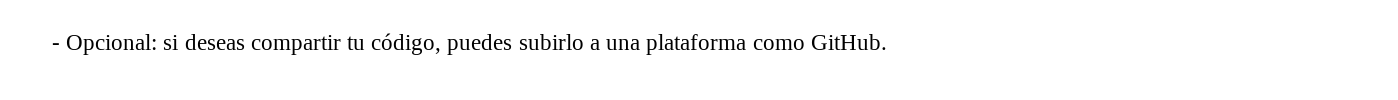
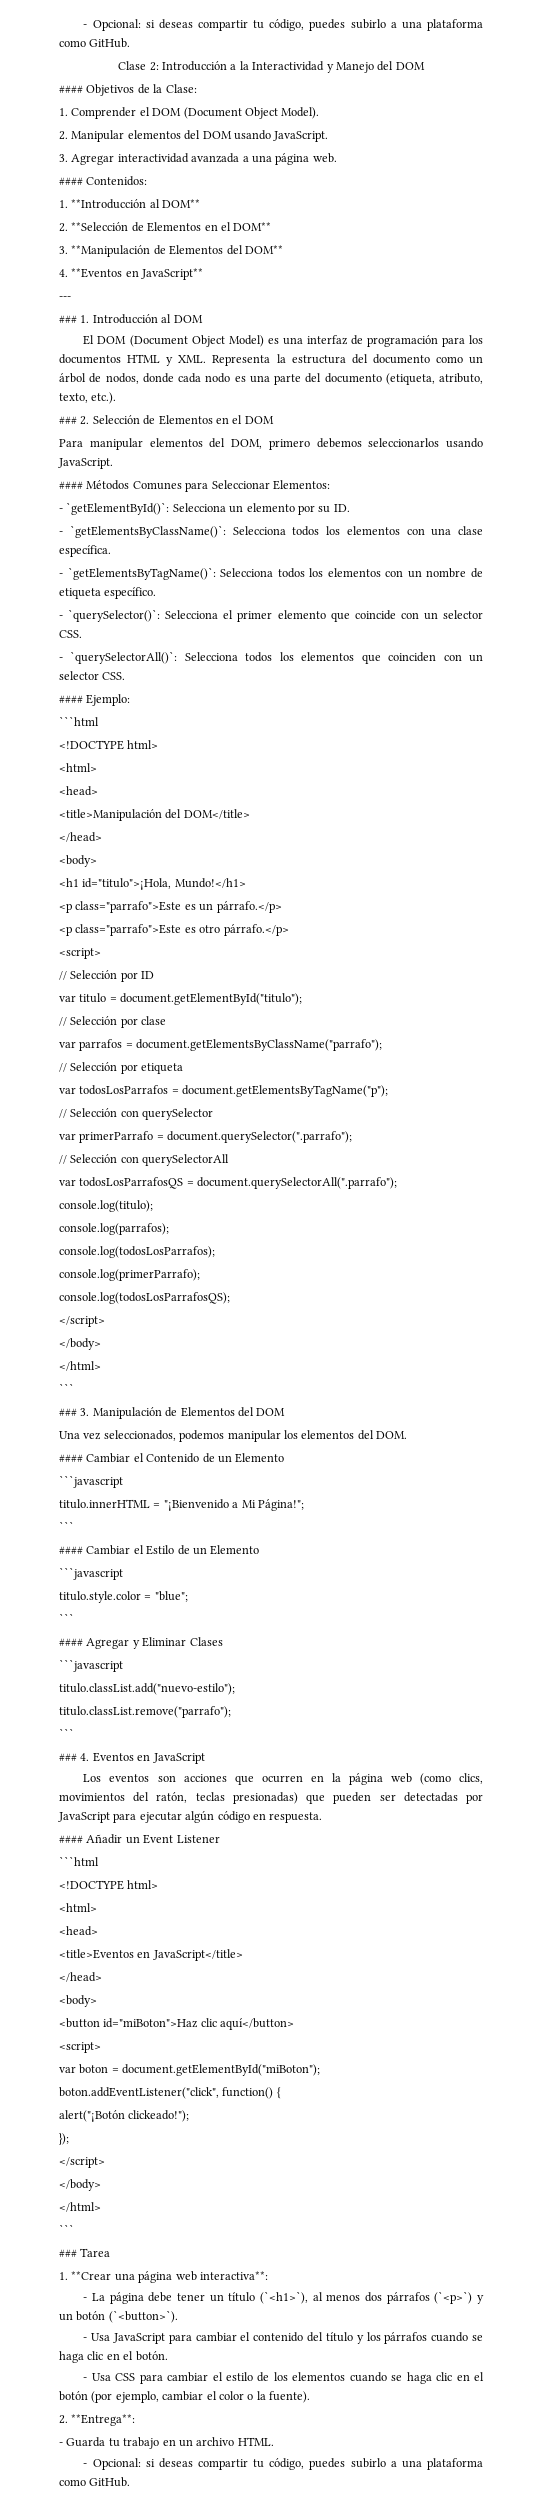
(887, 42) none -> [118,61,425,73] [59,84,197,96] [59,107,320,119] [59,130,329,142] [59,153,337,165] [59,176,148,186] [59,199,201,209] [59,222,272,232] [59,245,283,257] [59,268,204,280] [59,296,71,300] [59,314,203,324] [83,335,484,347] [59,354,484,366] [59,373,483,385] [59,392,117,404] [59,415,274,425] [59,438,483,450] [58,458,113,469] [59,480,330,492] [59,502,350,515] [59,525,483,538] [59,545,111,557] [59,567,483,580] [59,587,157,599] [59,609,484,622] [59,630,82,638] [59,651,484,664] [59,671,126,680] [59,694,131,706] [59,716,99,726] [59,740,159,750] [59,763,97,772] [59,786,98,796] [59,809,250,821] [59,832,102,842] [59,855,97,867] [59,878,246,890] [59,901,282,913] [59,924,289,936] [59,948,101,959] [59,970,155,982] [59,993,303,1005] [59,1016,167,1028] [59,1039,383,1051] [59,1062,184,1074] [59,1085,389,1097] [59,1108,214,1120] [59,1131,353,1143] [59,1154,230,1166] [59,1177,398,1189] [59,1200,153,1212] [59,1223,169,1235] [59,1246,215,1258] [59,1269,200,1281] [59,1292,230,1304] [59,1316,105,1327] [59,1338,101,1350] [59,1361,101,1371] [59,1383,74,1393] [59,1407,286,1419] [59,1430,407,1442] [59,1453,285,1463] [59,1475,123,1488] [59,1499,304,1511] [59,1521,74,1531] [59,1545,260,1555] [59,1567,123,1580] [59,1591,188,1603] [59,1613,74,1623] [59,1637,223,1649] [59,1659,123,1672] [59,1683,235,1695] [59,1706,231,1718] [59,1728,74,1738] [59,1752,205,1764] [83,1773,484,1785] [59,1792,484,1804] [58,1810,323,1823] [59,1834,220,1844] [59,1856,99,1866] [59,1880,159,1890] [59,1903,97,1912] [59,1926,98,1936] [59,1949,243,1961] [59,1972,102,1982] [59,1995,97,2007] [59,2018,295,2030] [59,2042,101,2053] [59,2064,321,2076] [59,2087,281,2099] [59,2110,190,2122] [59,2133,69,2145] [59,2157,105,2168] [59,2179,101,2191] [59,2202,101,2212] [59,2224,74,2234] [59,2248,111,2257] [59,2271,268,2283] [83,2291,485,2304] [59,2310,178,2323] [83,2332,483,2344] [59,2351,168,2363] [83,2372,485,2384] [59,2391,310,2403] [59,2414,136,2426] [59,2437,274,2449] [83,2458,483,2470] [59,2477,131,2487] // Clase 2: Introducción a la Interactividad y Manejo del DOM // #### Objetivos de la Clase: // 1. Comprender el DOM (Document Object Model). // 2. Manipular elementos del DOM usando JavaScript. // 3. Agregar interactividad avanzada a una página web. // #### Contenidos: // 1. **Introducción al DOM** // 2. **Selección de Elementos en el DOM** // 3. **Manipulación de Elementos del DOM** // 4. **Eventos en JavaScript** // --- // ### 1. Introducción al DOM // El DOM (Document Object Model) es una interfaz de programación para los documentos HTML y XML. Representa la estructura del documento como un árbol de nodos, donde cada nodo es una parte del documento (etiqueta, atributo, texto, etc.). // ### 2. Selección de Elementos en el DOM // Para manipular elementos del DOM, primero debemos seleccionarlos usando JavaScript. // #### Métodos Comunes para Seleccionar Elementos: // - `getElementById()`: Selecciona un elemento por su ID. // - `getElementsByClassName()`: Selecciona todos los elementos con una clase específica. // - `getElementsByTagName()`: Selecciona todos los elementos con un nombre de etiqueta específico. // - `querySelector()`: Selecciona el primer elemento que coincide con un selector CSS. // - `querySelectorAll()`: Selecciona todos los elementos que coinciden con un selector CSS. // #### Ejemplo: // ```html // <!DOCTYPE html> // <html> // <head> // <title>Manipulación del DOM</title> // </head> // <body> // <h1 id="titulo">¡Hola, Mundo!</h1> // <p class="parrafo">Este es un párrafo.</p> // <p class="parrafo">Este es otro párrafo.</p> // <script> // // Selección por ID // var titulo = document.getElementById("titulo"); // // Selección por clase // var parrafos = document.getElementsByClassName("parrafo"); // // Selección por etiqueta // var todosLosParrafos = document.getElementsByTagName("p"); // // Selección con querySelector // var primerParrafo = document.querySelector(".parrafo"); // // Selección con querySelectorAll // var todosLosParrafosQS = document.querySelectorAll(".parrafo"); // console.log(titulo); // console.log(parrafos); // console.log(todosLosParrafos); // console.log(primerParrafo); // console.log(todosLosParrafosQS); // </script> // </body> // </html> // ``` // ### 3. Manipulación de Elementos del DOM // Una vez seleccionados, podemos manipular los elementos del DOM. // #### Cambiar el Contenido de un Elemento // ```javascript // titulo.innerHTML = "¡Bienvenido a Mi Página!"; // ``` // #### Cambiar el Estilo de un Elemento // ```javascript // titulo.style.color = "blue"; // ``` // #### Agregar y Eliminar Clases // ```javascript // titulo.classList.add("nuevo-estilo"); // titulo.classList.remove("parrafo"); // ``` // ### 4. Eventos en JavaScript // Los eventos son acciones que ocurren en la página web (como clics, movimientos del ratón, teclas presionadas) que pueden ser detectadas por JavaScript para ejecutar algún código en respuesta. // #### Añadir un Event Listener // ```html // <!DOCTYPE html> // <html> // <head> // <title>Eventos en JavaScript</title> // </head> // <body> // <button id="miBoton">Haz clic aquí</button> // <script> // var boton = document.getElementById("miBoton"); // boton.addEventListener("click", function() { // alert("¡Botón clickeado!"); // }); // </script> // </body> // </html> // ``` // ### Tarea // 1. **Crear una página web interactiva**: // - La página debe tener un título (`<h1>`), al menos dos párrafos (`<p>`) y un botón (`<button>`). // - Usa JavaScript para cambiar el contenido del título y los párrafos cuando se haga clic en el botón. // - Usa CSS para cambiar el estilo de los elementos cuando se haga clic en el botón (por ejemplo, cambiar el color o la fuente). // 2. **Entrega**: // - Guarda tu trabajo en un archivo HTML. // - Opcional: si deseas compartir tu código, puedes subirlo a una plataforma como GitHub.

